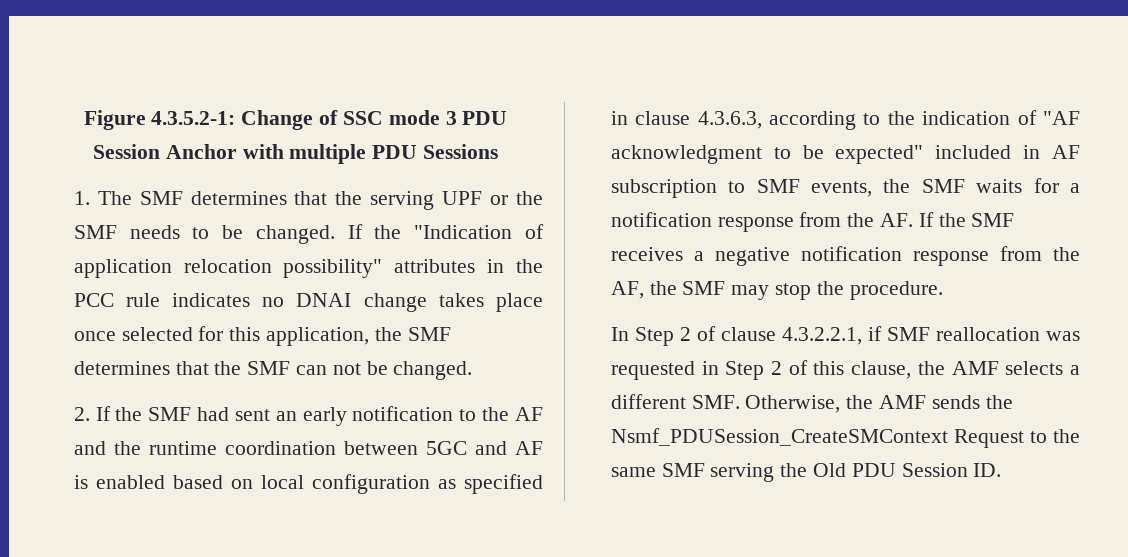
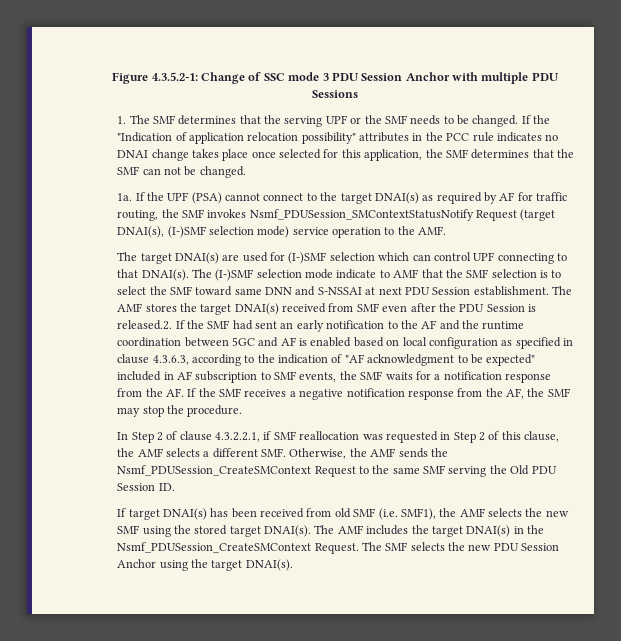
[73,407,90,421] 2. -> [117,192,568,204] [117,209,556,221] [117,226,447,238] [117,252,568,264] [117,269,562,281] [117,286,573,296] [117,303,537,315] [117,320,173,330] 1a. If the UPF (PSA) cannot connect to the target DNAI(s) as required by AF for traffic routing, the SMF invokes Nsmf_PDUSession_SMContextStatusNotify Request (target DNAI(s), (I-)SMF selection mode) service operation to the AMF. // The target DNAI(s) are used for (I-)SMF selection which can control UPF connecting to that DNAI(s). The (I-)SMF selection mode indicate to AMF that the SMF selection is to select the SMF toward same DNN and S-NSSAI at next PDU Session establishment. The AMF stores the target DNAI(s) received from SMF even after the PDU Session is released.2.
(1002, 470) none -> [117,508,569,520] [117,525,545,537] [117,542,560,554] [117,559,293,571] // If target DNAI(s) has been received from old SMF (i.e. SMF1), the AMF selects the new SMF using the stored target DNAI(s). The AMF includes the target DNAI(s) in the Nsmf_PDUSession_CreateSMContext Request. The SMF selects the new PDU Session Anchor using the target DNAI(s).

